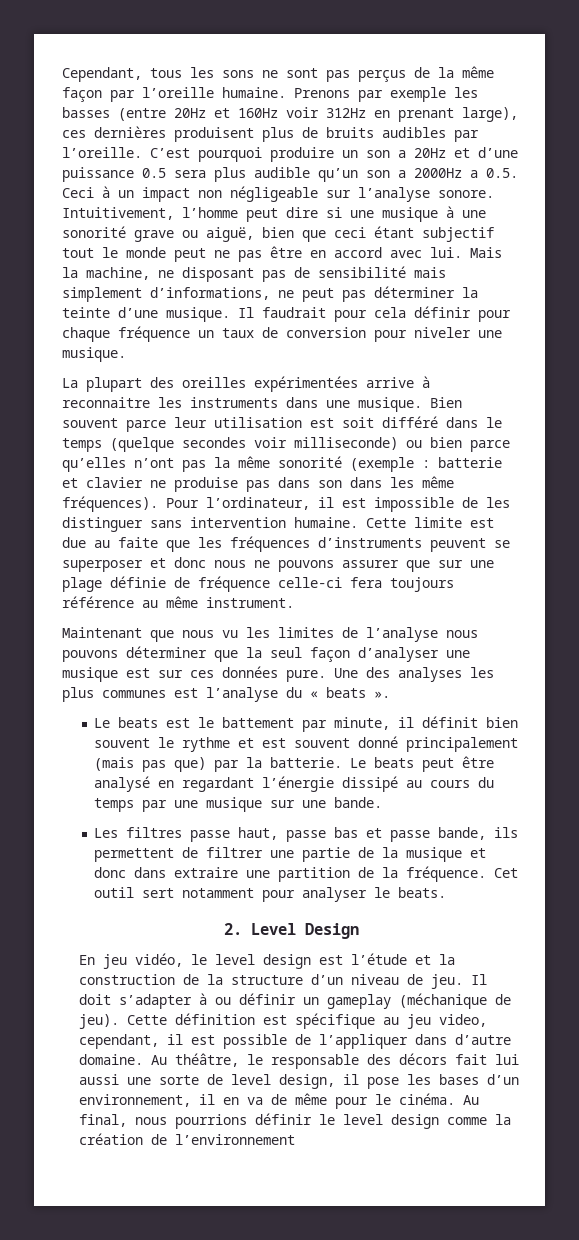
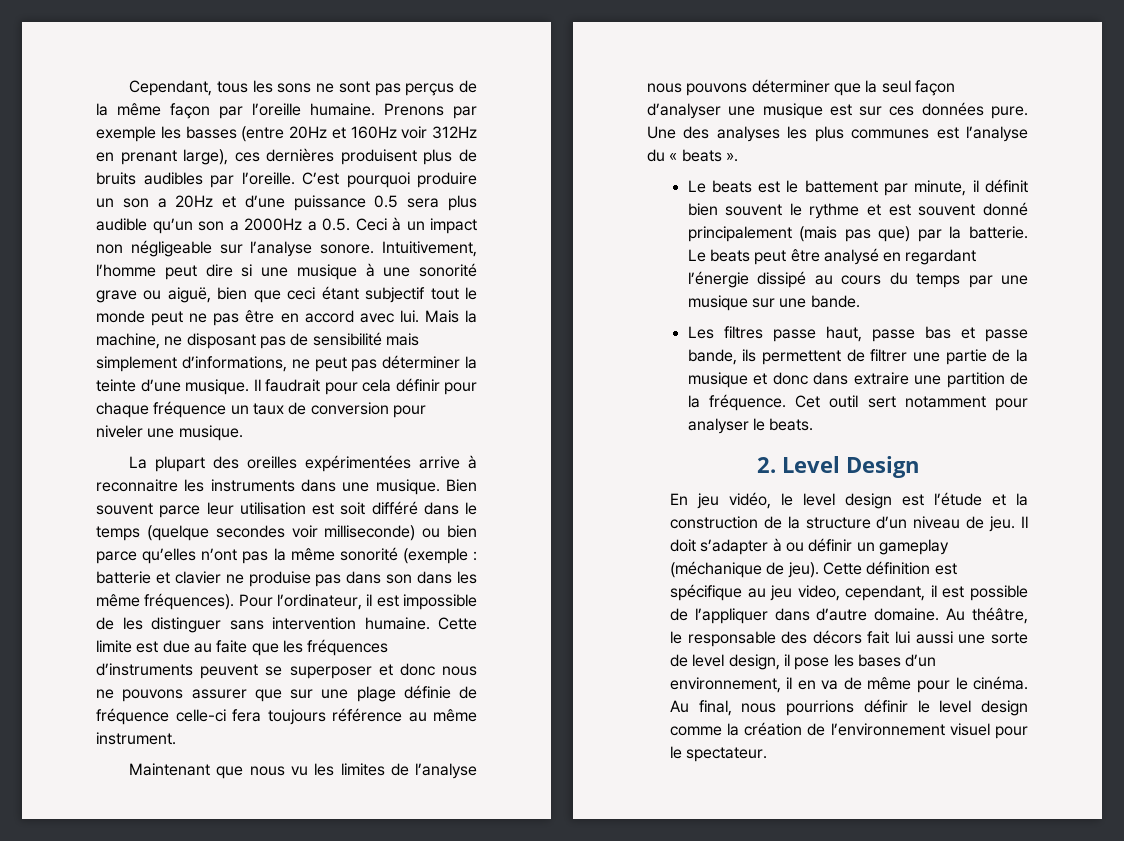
(295, 1139) none -> [949,723,1028,739] [669,746,768,762] visuel pour le spectateur.

